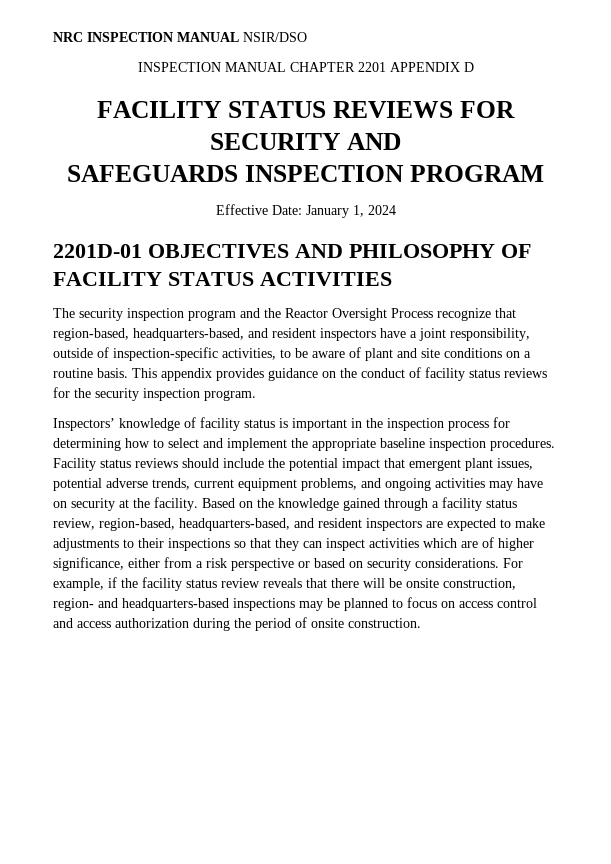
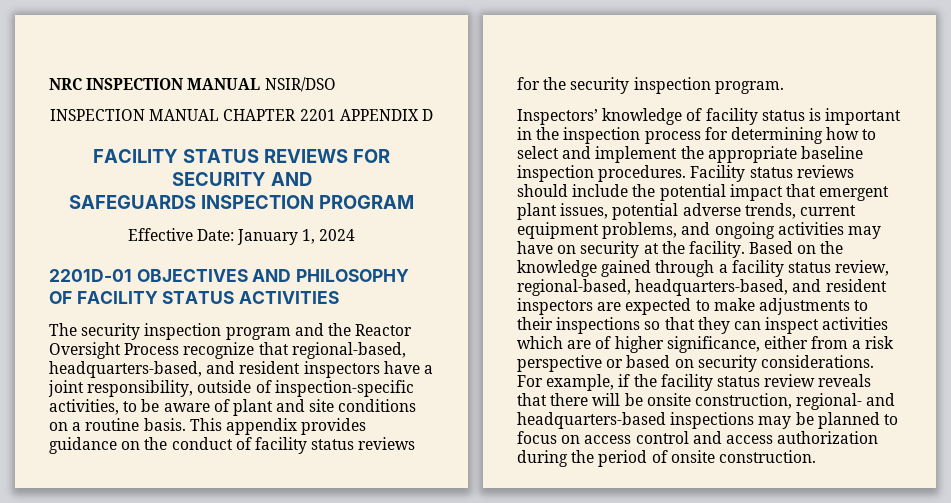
[53,328,129,341] region-based, -> [291,342,406,359] regional-based,
[99,518,175,531] region-based, -> [517,279,631,296] regional-based,
[53,598,94,611] region- -> [796,393,863,410] regional-

